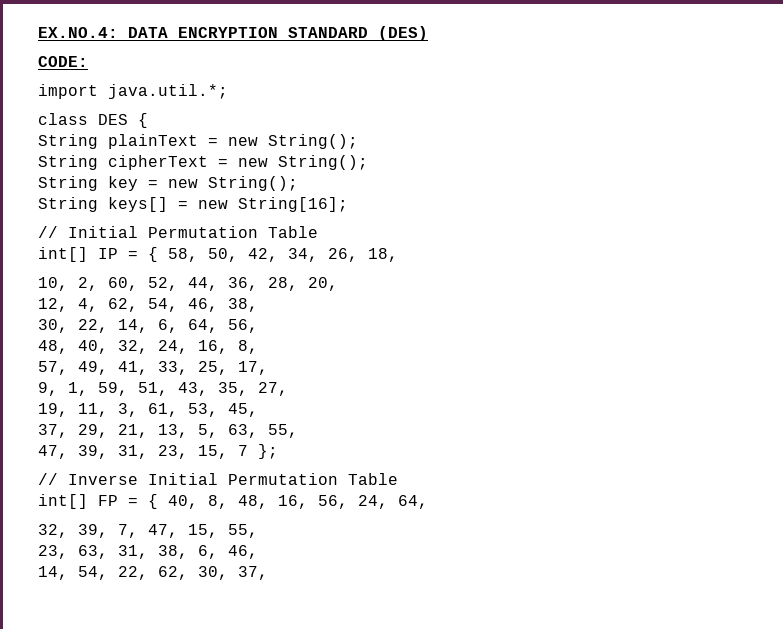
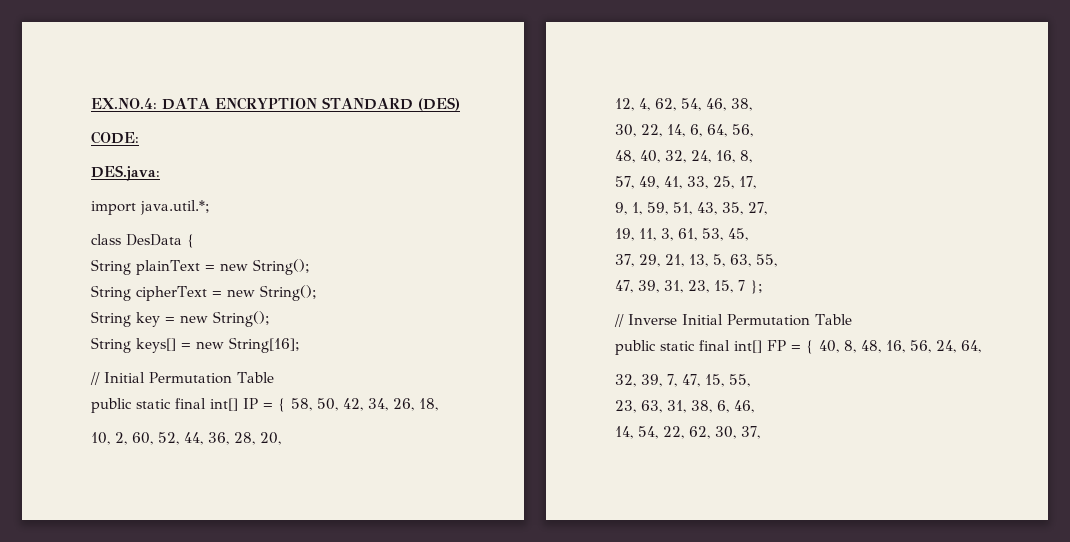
(88, 61) none -> [91,165,160,181] // DES.java:
[98,114,128,125] DES -> [126,234,182,246] DesData
(318, 232) none -> [91,398,206,413] public static final
(398, 479) none -> [615,340,730,355] public static final

